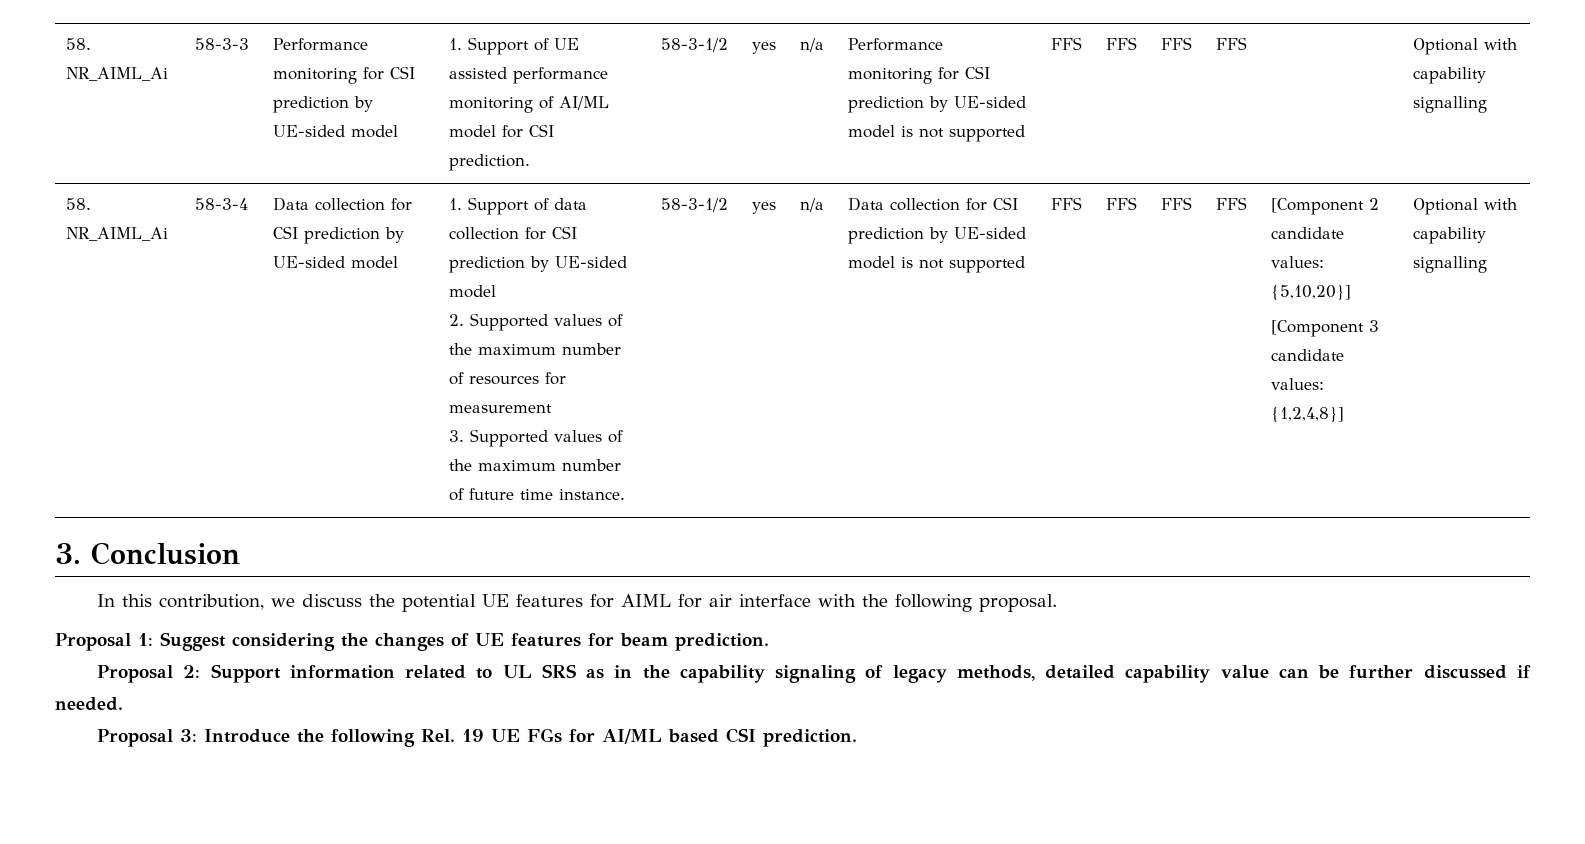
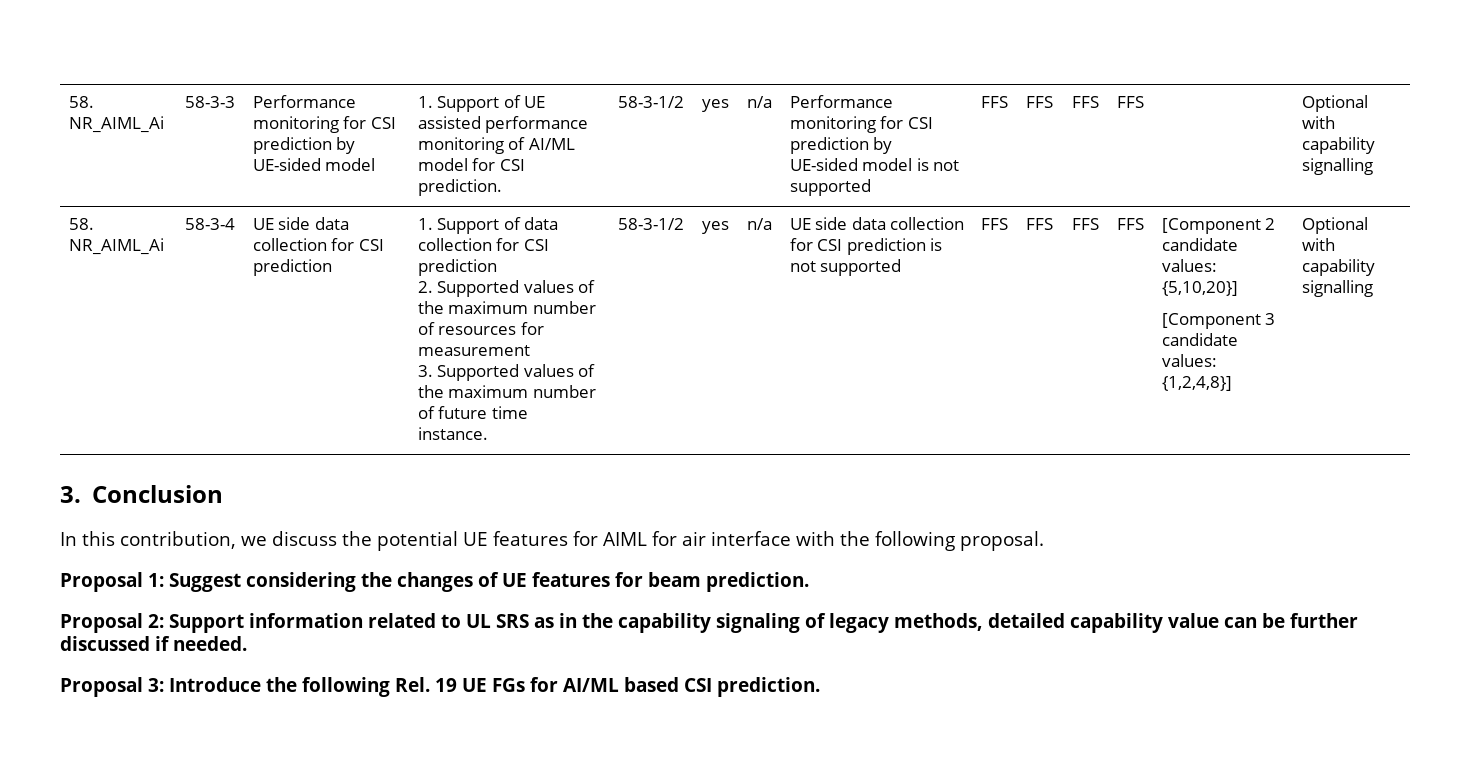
[273,197,413,211] [273,226,405,244] [273,256,399,269] Data collection for CSI prediction by UE-sided model -> [252,217,349,230] [252,238,384,251] [252,259,332,276] UE side data collection for CSI prediction
[530,256,628,272] [449,285,497,298] by UE-sided model -> (497, 267) none
[848,197,1019,211] [848,227,1027,244] [848,256,896,269] Data collection for CSI prediction by UE-sided model -> [789,217,964,230] [789,238,926,255] UE side data collection for CSI prediction

